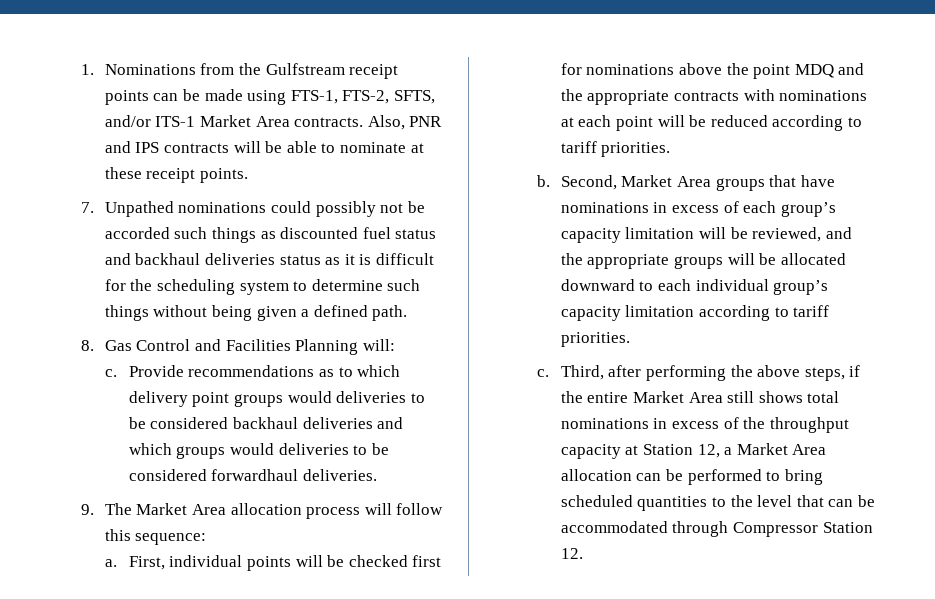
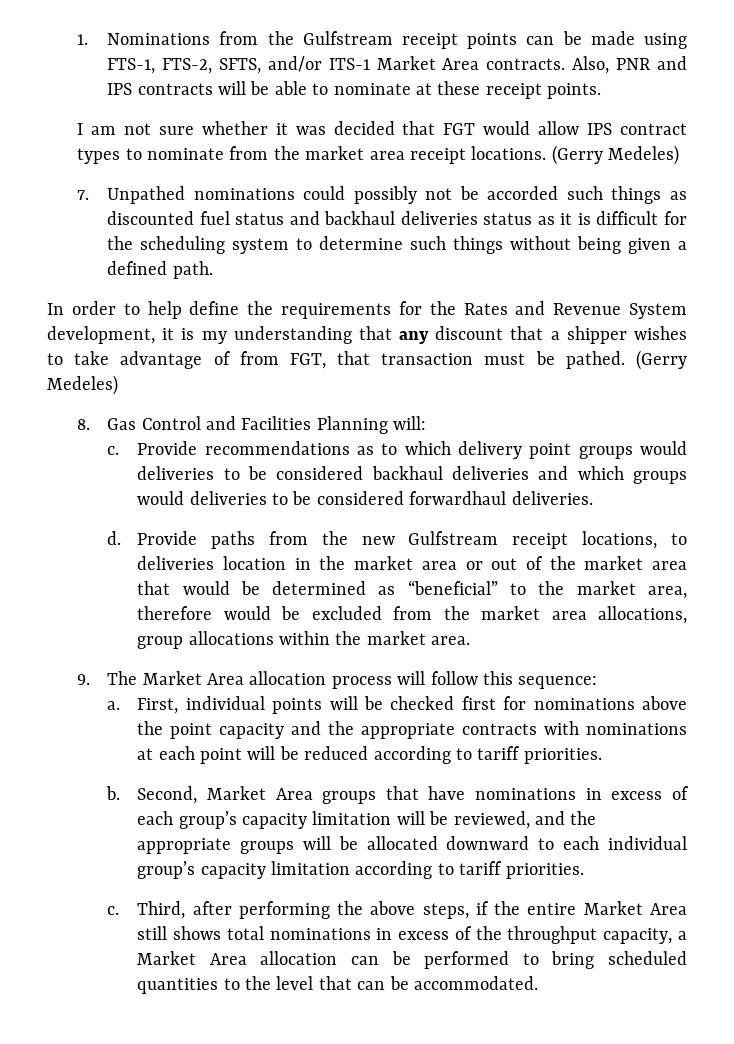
(249, 175) none -> [77,121,687,135] [77,145,680,165] // I am not sure whether it was decided that FGT would allow IPS contract types to nominate from the market area receipt locations. (Gerry Medeles)
(408, 313) none -> [47,301,687,319] [47,326,687,344] [47,350,687,370] [47,375,118,395] // In order to help define the requirements for the Rates and Revenue System development, it is my understanding that any discount that a shipper wishes to take advantage of from FGT, that transaction must be pathed. (Gerry Medeles)
(377, 475) none -> [107,531,688,549] [137,556,688,570] [137,580,688,599] [137,606,688,624] [137,631,471,649] // d. Provide paths from the new Gulfstream receipt locations, to deliveries location in the market area or out of the market area that would be determined as “beneficial” to the market area, therefore would be excluded from the market area allocations, group allocations within the market area.
[794,64,834,78] MDQ -> [219,723,285,739] capacity
[560,444,720,459] capacity at Station 12, -> [603,928,673,944] capacity,
[560,521,873,537] [560,548,583,559] accommodated through Compressor Station 12. -> [414,976,539,990] accommodated.

